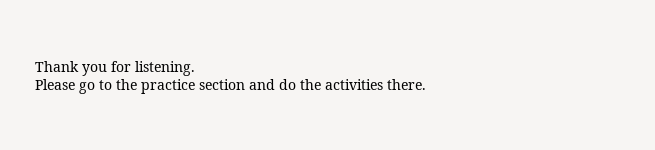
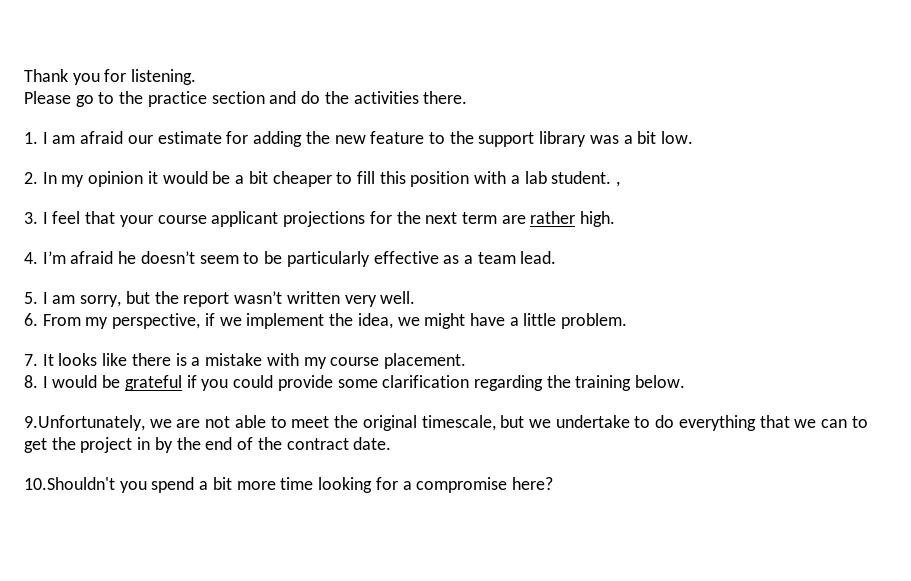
(426, 84) none -> [24,131,694,147] [24,171,621,187] [24,211,616,227] [24,251,557,267] [24,291,416,307] [24,313,628,329] [24,353,466,369] [24,375,686,391] [24,415,868,431] [24,437,392,453] [24,477,553,493] // 1. I am afraid our estimate for adding the new feature to the support library was a bit low. // 2. In my opinion it would be a bit cheaper to fill this position with a lab student. , // 3. I feel that your course applicant projections for the next term are rather high. // 4. I’m afraid he doesn’t seem to be particularly effective as a team lead. // 5. I am sorry, but the report wasn’t written very well. // 6. From my perspective, if we implement the idea, we might have a little problem. // 7. It looks like there is a mistake with my course placement. // 8. I would be grateful if you could provide some clarification regarding the training below. // 9.Unfortunately, we are not able to meet the original timescale, but we undertake to do everything that we can to get the project in by the end of the contract date. // 10.Shouldn't you spend a bit more time looking for a compromise here?

